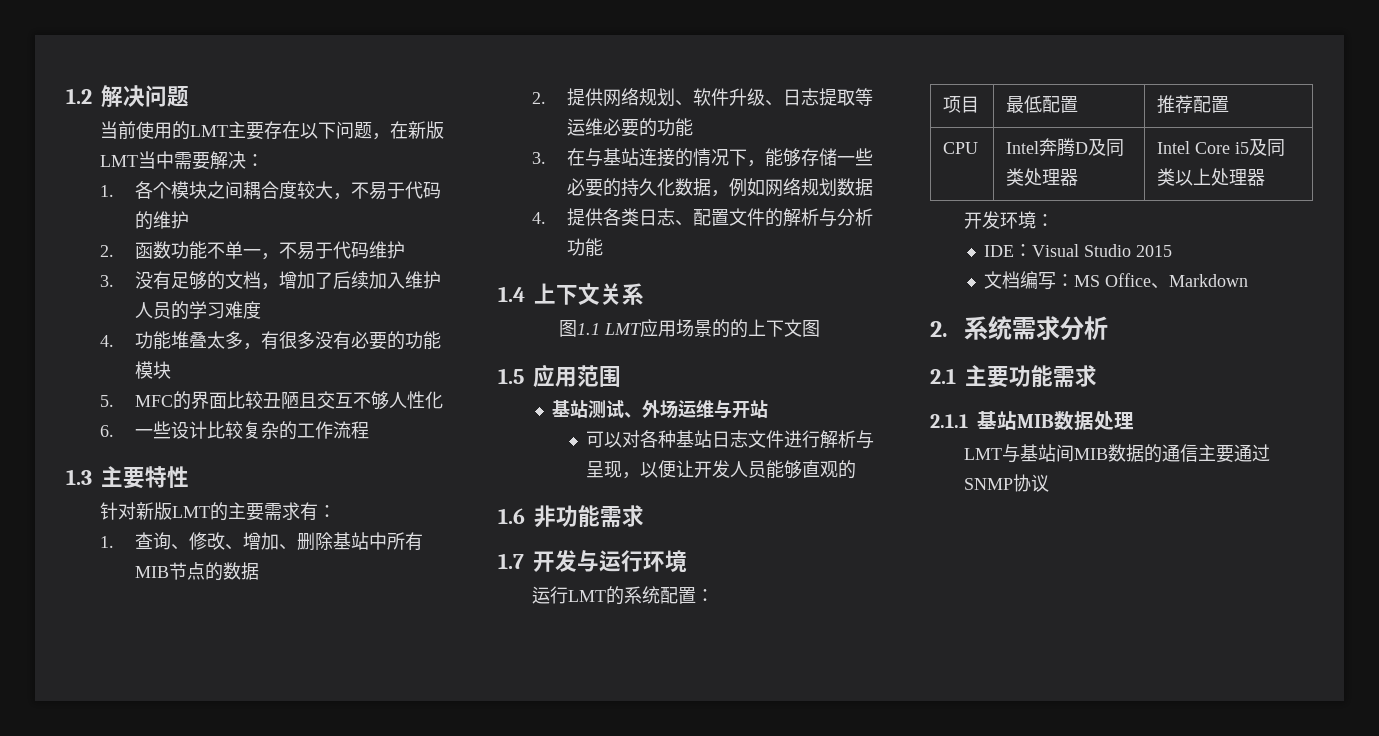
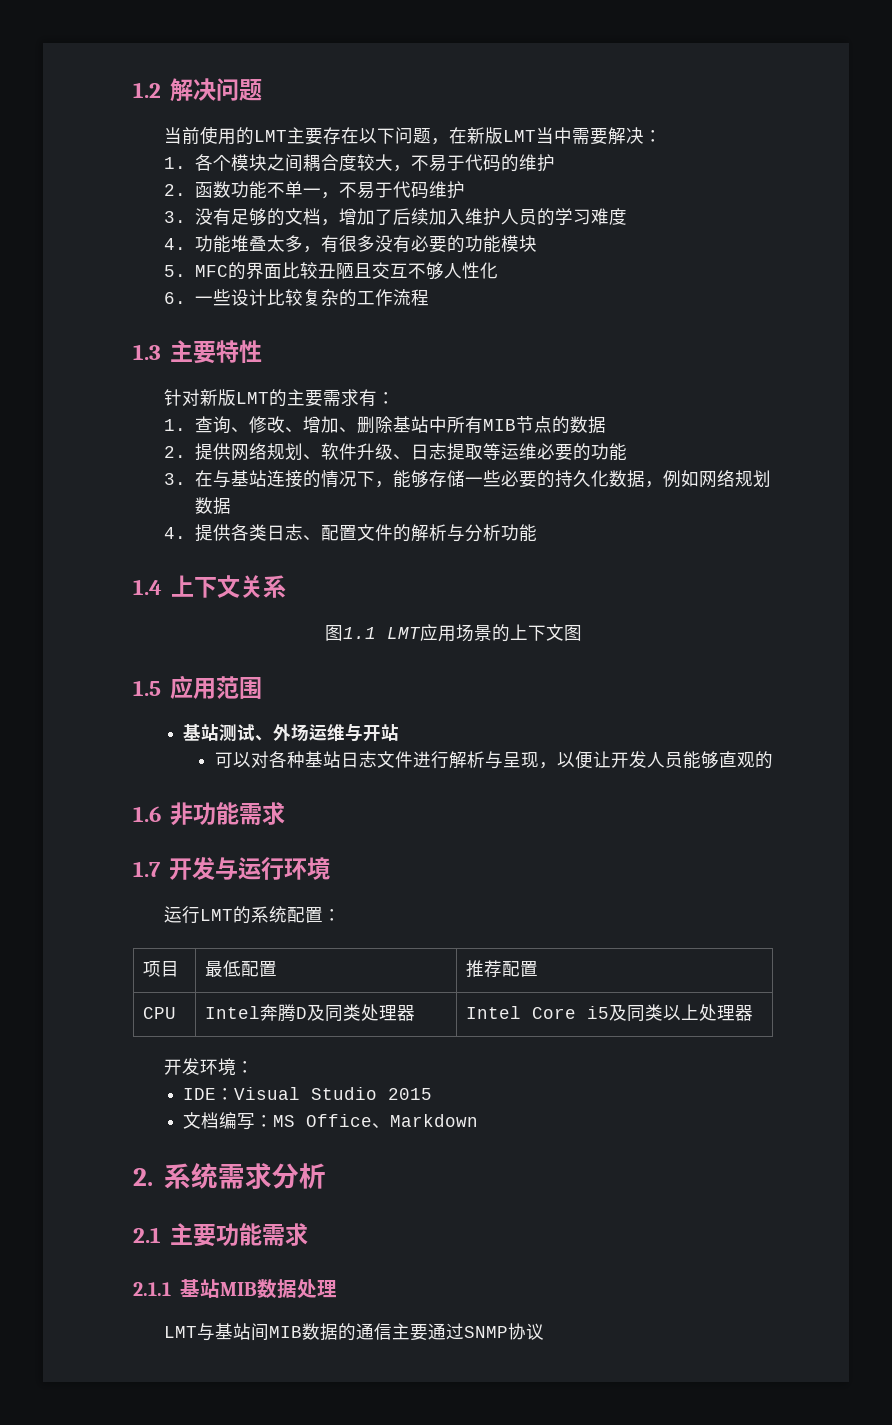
[730,319,748,338] 的 -> (510, 633) none

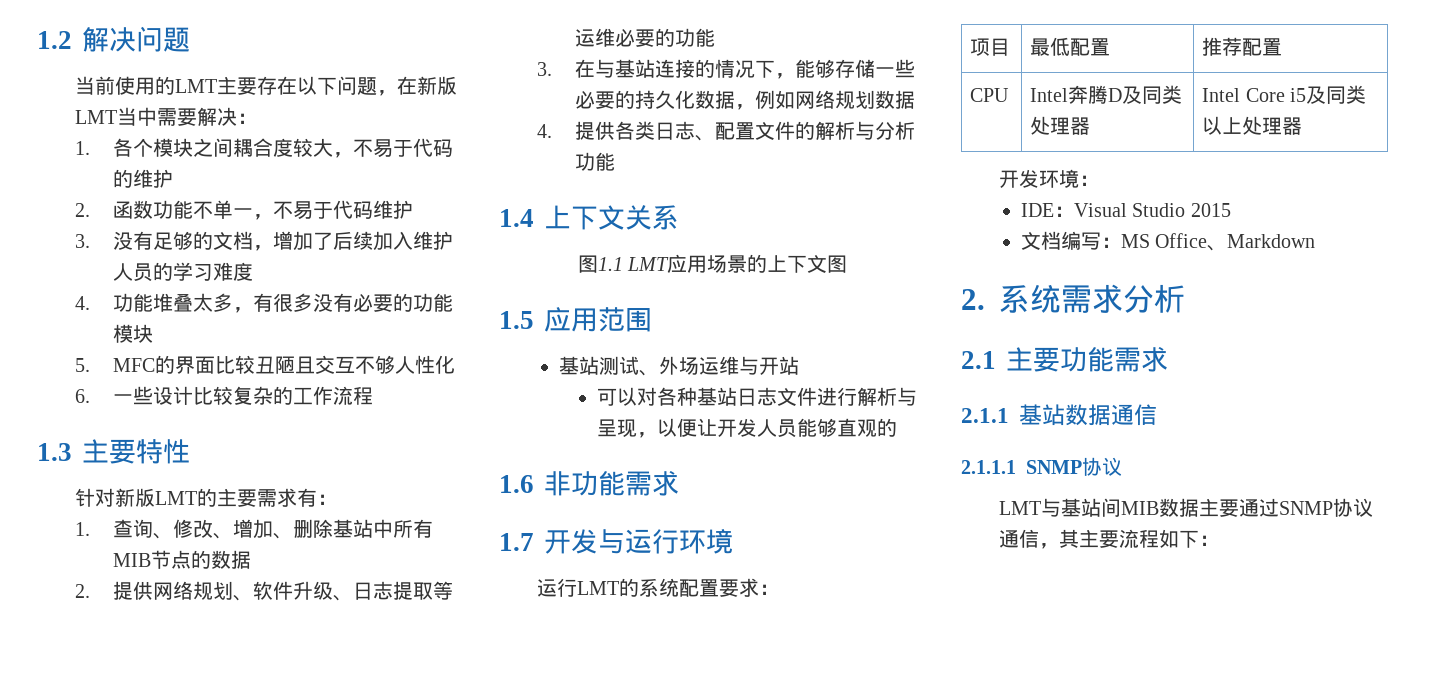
(324, 915) none -> [718,578,759,597] 要求
[219,1279,337,1298] MIB数据处理 -> [1065,404,1157,426] [961,457,1122,476] 数据通信 // 2.1.1.1 SNMP协议
[338,1323,393,1341] 的通信 -> (1199, 507) none
(545, 1331) none -> [998,529,1219,549] 通信，其主要流程如下：

